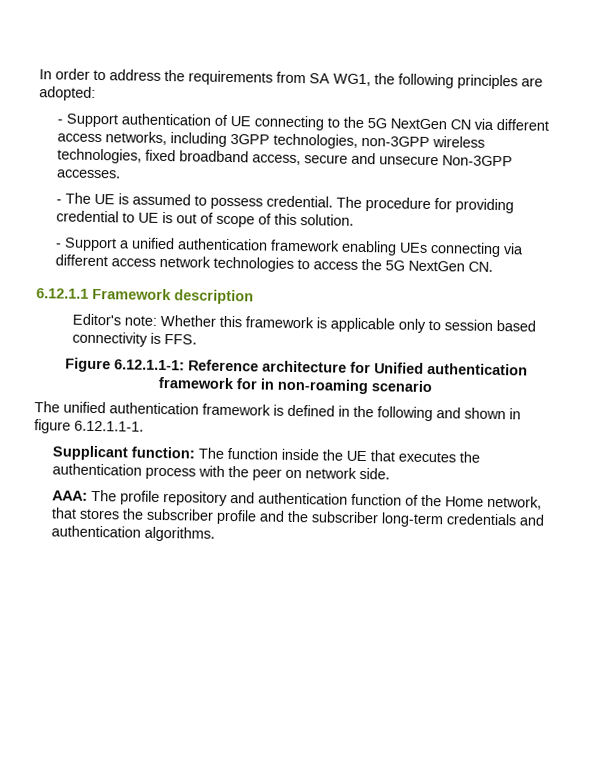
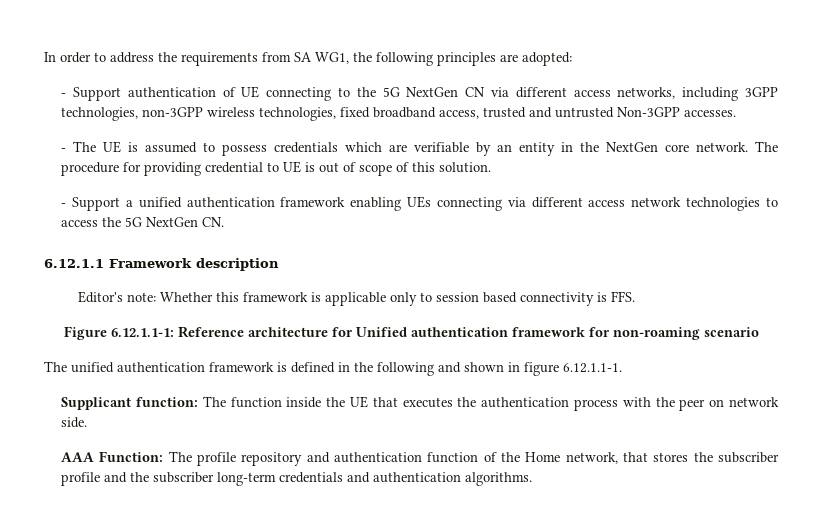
[303,152,439,166] secure and unsecure -> [483,107,615,118] trusted and untrusted
[265,195,333,208] credential. -> [274,142,749,156] credentials which are verifiable by an entity in the NextGen core network.
[260,378,275,390] in -> (610, 332) none
[51,490,88,501] AAA: -> [61,451,164,462] AAA Function:

